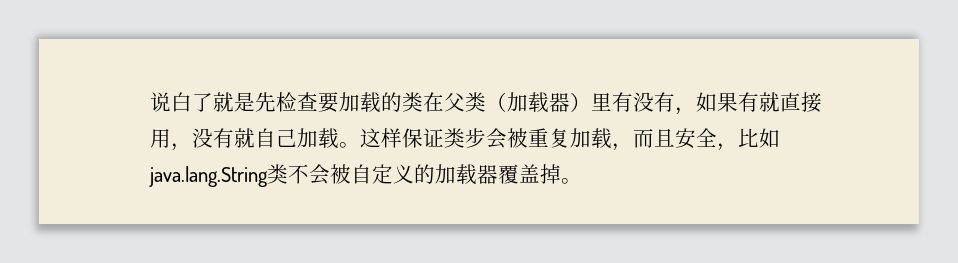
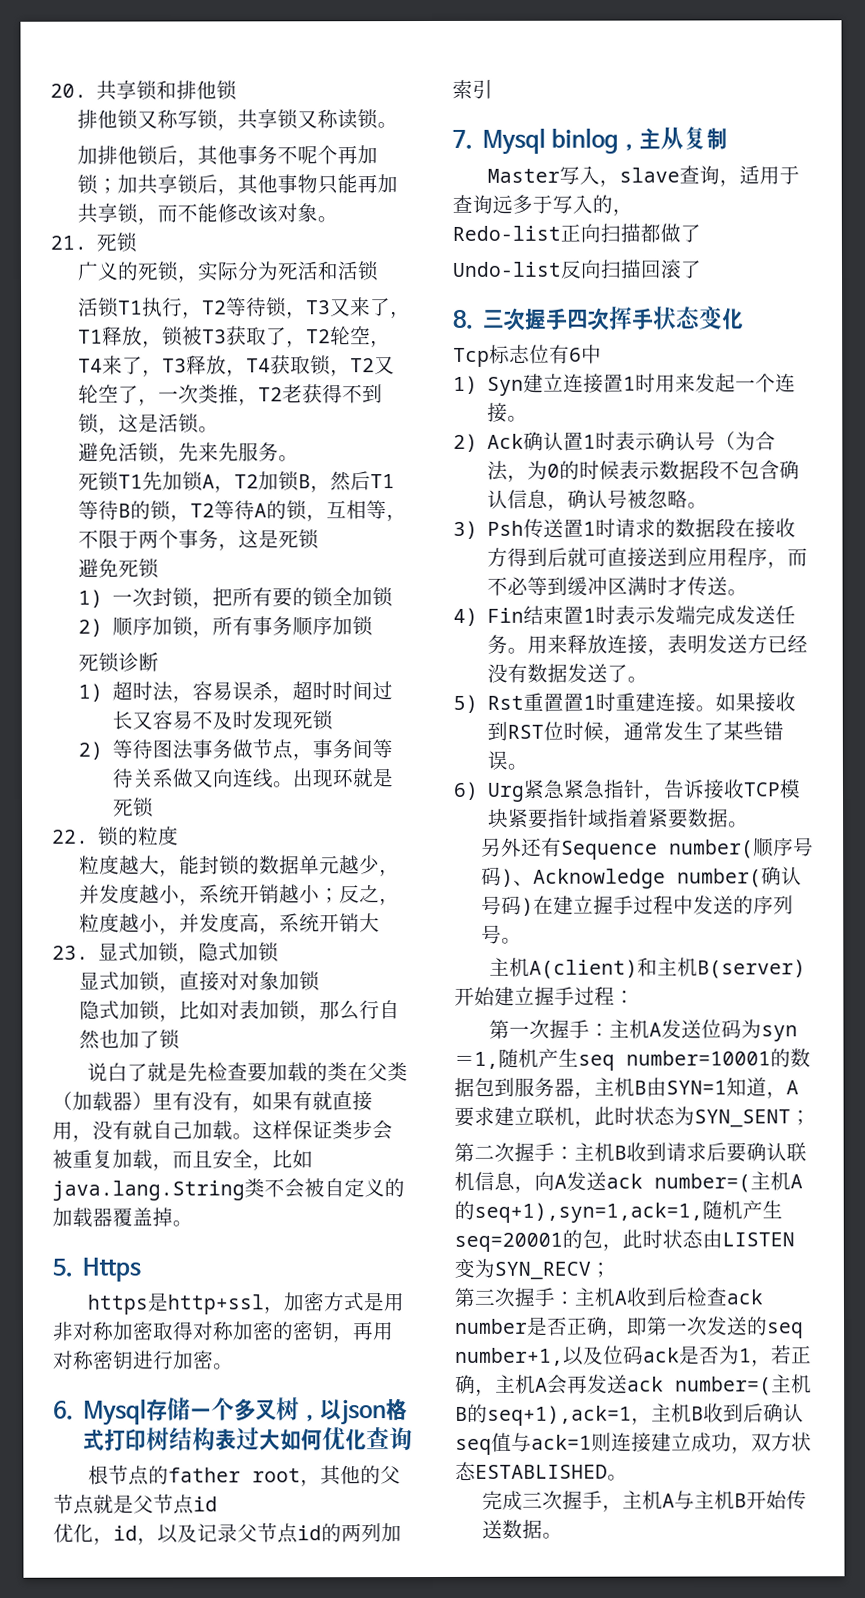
(150, 102) none -> [50,80,237,101] [76,109,398,131] [76,145,378,167] [76,174,398,196] [76,203,338,225] [50,232,137,253] [76,261,379,283] [77,297,411,319] [77,326,391,348] [77,355,395,377] [77,384,383,406] [77,413,219,435] [77,442,299,464] [77,471,395,493] [77,500,407,522] [77,529,319,551] [77,558,159,579] [77,587,393,609] [77,616,373,638] [77,652,159,673] [77,681,393,703] [111,710,333,731] [77,738,393,761] [111,768,393,789] [111,797,154,818] [52,826,179,847] [78,855,400,877] [78,884,400,906] [78,913,380,935] [52,942,279,964] [78,970,320,993] [78,1000,400,1022] [78,1029,180,1050] 20.共享锁和排他锁 // 排他锁又称写锁，共享锁又称读锁。 // 加排他锁后，其他事务不呢个再加锁；加共享锁后，其他事物只能再加共享锁，而不能修改该对象。 // 21.死锁 // 广义的死锁，实际分为死活和活锁 // 活锁T1执行，T2等待锁，T3又来了，T1释放，锁被T3获取了，T2轮空，T4来了，T3释放，T4获取锁，T2又轮空了，一次类推，T2老获得不到锁，这是活锁。 // 避免活锁，先来先服务。 // 死锁T1先加锁A，T2加锁B，然后T1等待B的锁，T2等待A的锁，互相等，不限于两个事务，这是死锁 // 避免死锁 // 1)一次封锁，把所有要的锁全加锁 // 2)顺序加锁，所有事务顺序加锁 // 死锁诊断 // 1)超时法，容易误杀，超时时间过长又容易不及时发现死锁 // 2)等待图法事务做节点，事务间等待关系做又向连线。出现环就是死锁 // 22.锁的粒度 // 粒度越大，能封锁的数据单元越少，并发度越小，系统开销越小；反之，粒度越小，并发度高，系统开销大 // 23.显式加锁，隐式加锁 // 显式加锁，直接对对象加锁 // 隐式加锁，比如对表加锁，那么行自然也加了锁 //
(582, 181) none -> [52,1257,141,1282] [86,1292,404,1315] [53,1321,394,1343] [53,1350,234,1370] [53,1397,408,1426] [82,1427,413,1451] [87,1464,401,1487] [53,1493,218,1515] [53,1522,402,1545] [452,79,493,99] [452,126,728,155] [486,165,800,187] [452,194,633,216] [452,223,701,243] [452,259,702,279] [453,306,744,331] [453,344,602,367] [453,373,796,396] [486,402,528,423] [453,431,776,452] [486,460,800,482] [486,489,708,511] [453,518,796,539] [486,546,808,569] [486,576,748,596] [453,605,796,626] [486,634,808,656] [486,663,648,683] [453,692,796,713] [486,721,784,743] [486,750,528,770] [453,779,800,802] [487,808,749,829] [480,837,814,860] [480,866,802,889] [480,895,794,916] [480,924,522,944] [488,957,806,979] [454,986,635,1006] [488,1019,798,1042] [454,1048,811,1071] [454,1077,799,1099] [454,1106,811,1128] [454,1142,807,1163] [454,1171,803,1193] [454,1200,783,1223] [454,1229,795,1252] [454,1258,611,1280] [454,1287,763,1307] [454,1316,804,1339] [455,1345,812,1367] [455,1374,812,1396] [455,1403,804,1426] [455,1432,812,1455] [455,1461,628,1481] [481,1490,807,1512] [481,1519,563,1539] // 5. Https // https是http+ssl，加密方式是用非对称加密取得对称加密的密钥，再用对称密钥进行加密。 // 6. Mysql存储一个多叉树，以json格式打印树结构表过大如何优化查询 // 根节点的father root，其他的父节点就是父节点id // 优化，id，以及记录父节点id的两列加索引 // 7. Mysql binlog，主从复制 // Master写入，slave查询，适用于查询远多于写入的， // Redo-list正向扫描都做了 // Undo-list反向扫描回滚了 // 8.三次握手四次挥手状态变化 // Tcp标志位有6中 // 1) Syn建立连接置1时用来发起一个连接。 // 2) Ack确认置1时表示确认号（为合法，为0的时候表示数据段不包含确认信息，确认号被忽略。 // 3) Psh传送置1时请求的数据段在接收方得到后就可直接送到应用程序，而不必等到缓冲区满时才传送。 // 4) Fin结束置1时表示发端完成发送任务。用来释放连接，表明发送方已经没有数据发送了。 // 5) Rst重置置1时重建连接。如果接收到RST位时候，通常发生了某些错误。 // 6) Urg紧急紧急指针，告诉接收TCP模块紧要指针域指着紧要数据。 // 另外还有Sequence number(顺序号码)、Acknowledge number(确认号码)在建立握手过程中发送的序列号。 // 主机A(client)和主机B(server)开始建立握手过程： // 第一次握手：主机A发送位码为syn＝1,随机产生seq number=10001的数据包到服务器，主机B由SYN=1知道，A要求建立联机，此时状态为SYN_SENT； // 第二次握手：主机B收到请求后要确认联机信息，向A发送ack number=(主机A的seq+1),syn=1,ack=1,随机产生seq=20001的包，此时状态由LISTEN变为SYN_RECV； // 第三次握手：主机A收到后检查ack number是否正确，即第一次发送的seq number+1,以及位码ack是否为1，若正确，主机A会再发送ack number=(主机B的seq+1),ack=1，主机B收到后确认seq值与ack=1则连接建立成功，双方状态ESTABLISHED。 // 完成三次握手，主机A与主机B开始传送数据。

